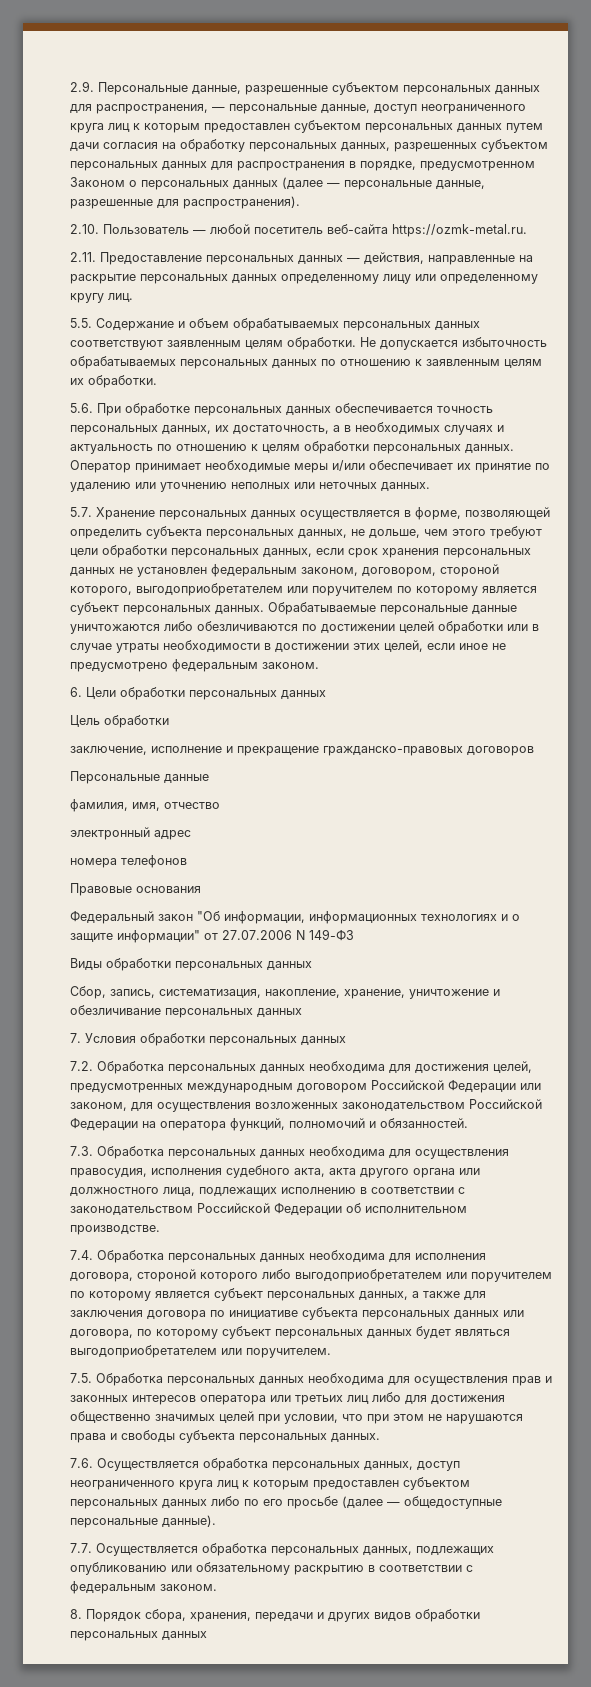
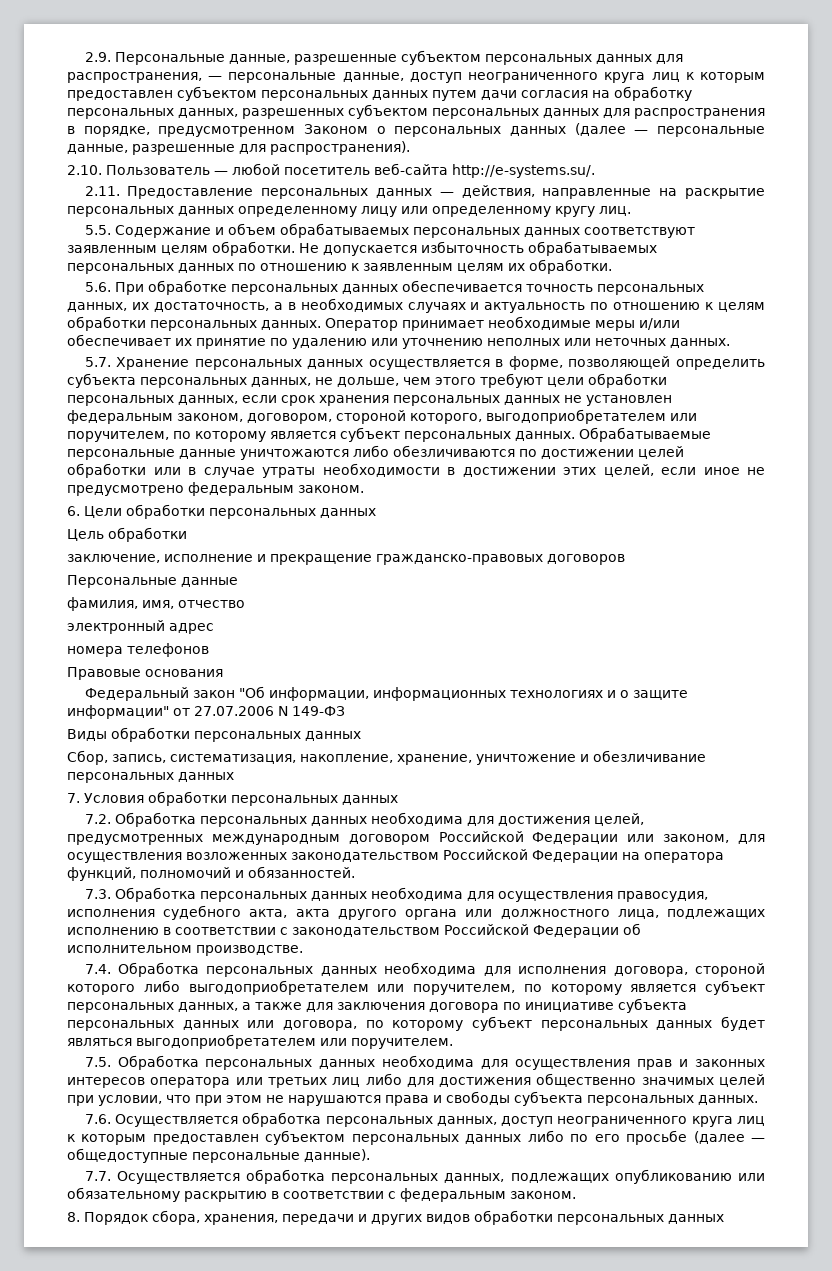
[392,224,527,237] https://ozmk-metal.ru. -> [452,164,595,178] http://e-systems.su/.
[312,586,393,596] поручителем -> [67,431,169,442] поручителем,
[471,1272,552,1282] поручителем -> [413,984,515,995] поручителем,

